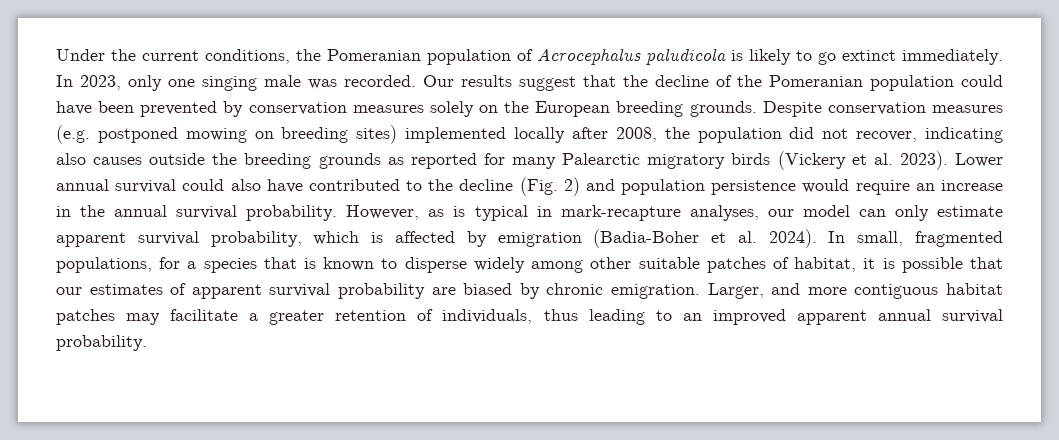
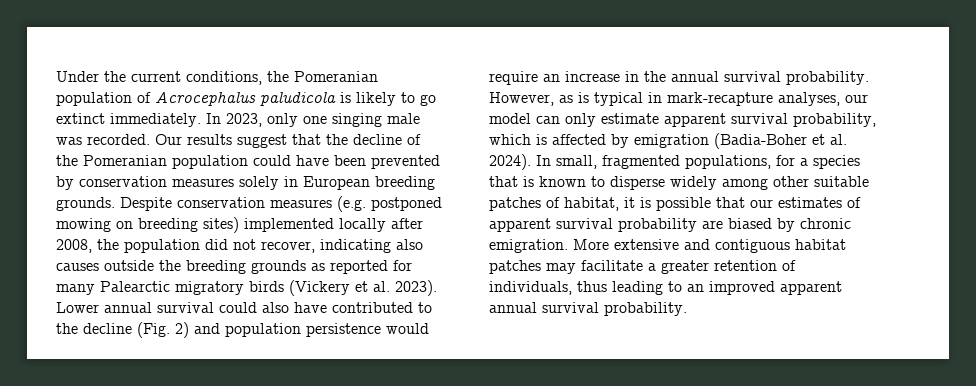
[479,101,530,113] on the -> [284,176,298,187] in
[707,283,847,299] Larger, and more -> [573,239,710,250] More extensive and

